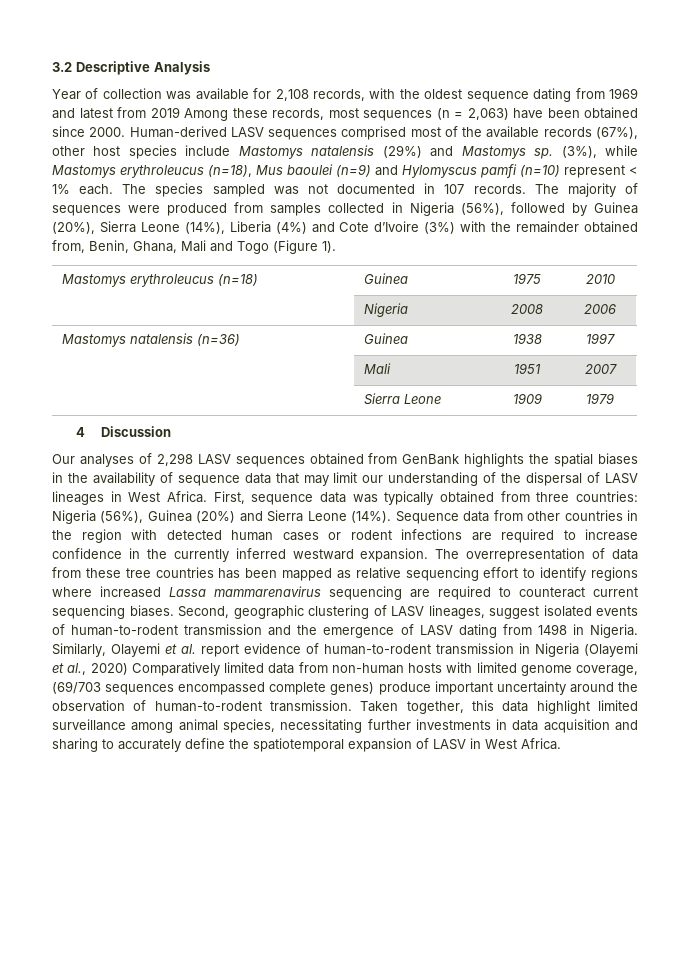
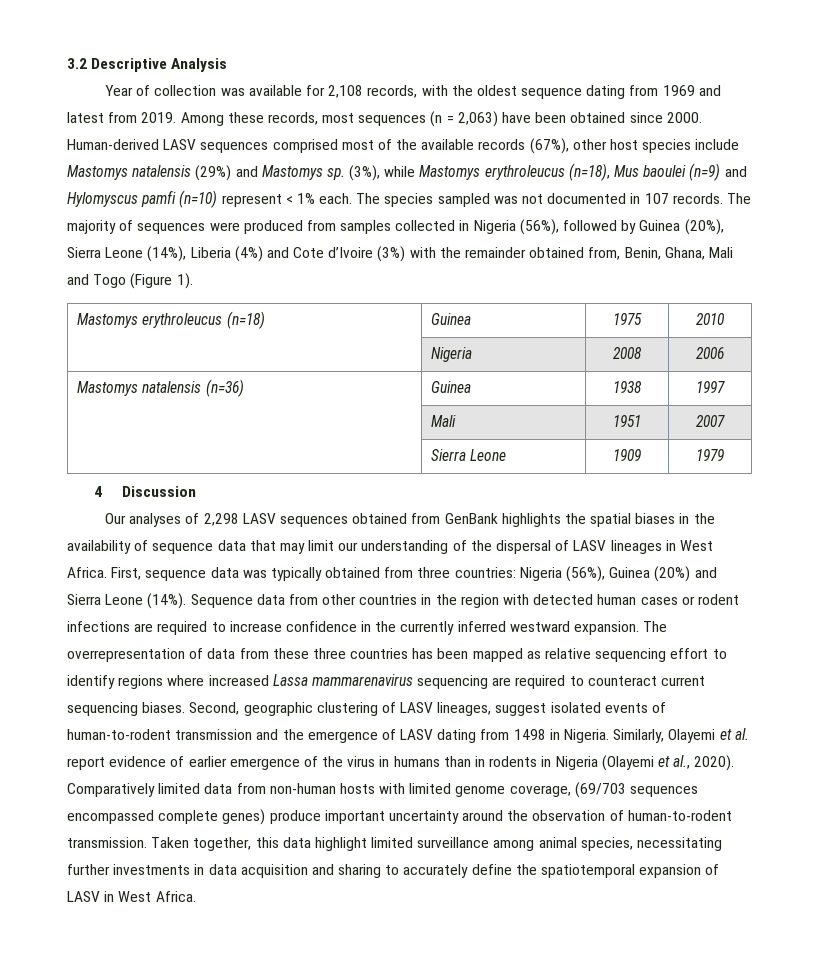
[150,107,180,118] 2019 -> [141,112,177,123] 2019.
[125,568,151,578] tree -> [312,648,346,659] three
[324,643,514,655] human-to-rodent transmission -> [188,756,538,770] earlier emergence of the virus in humans than in rodents
[90,663,128,675] 2020) -> [694,755,735,771] 2020).

